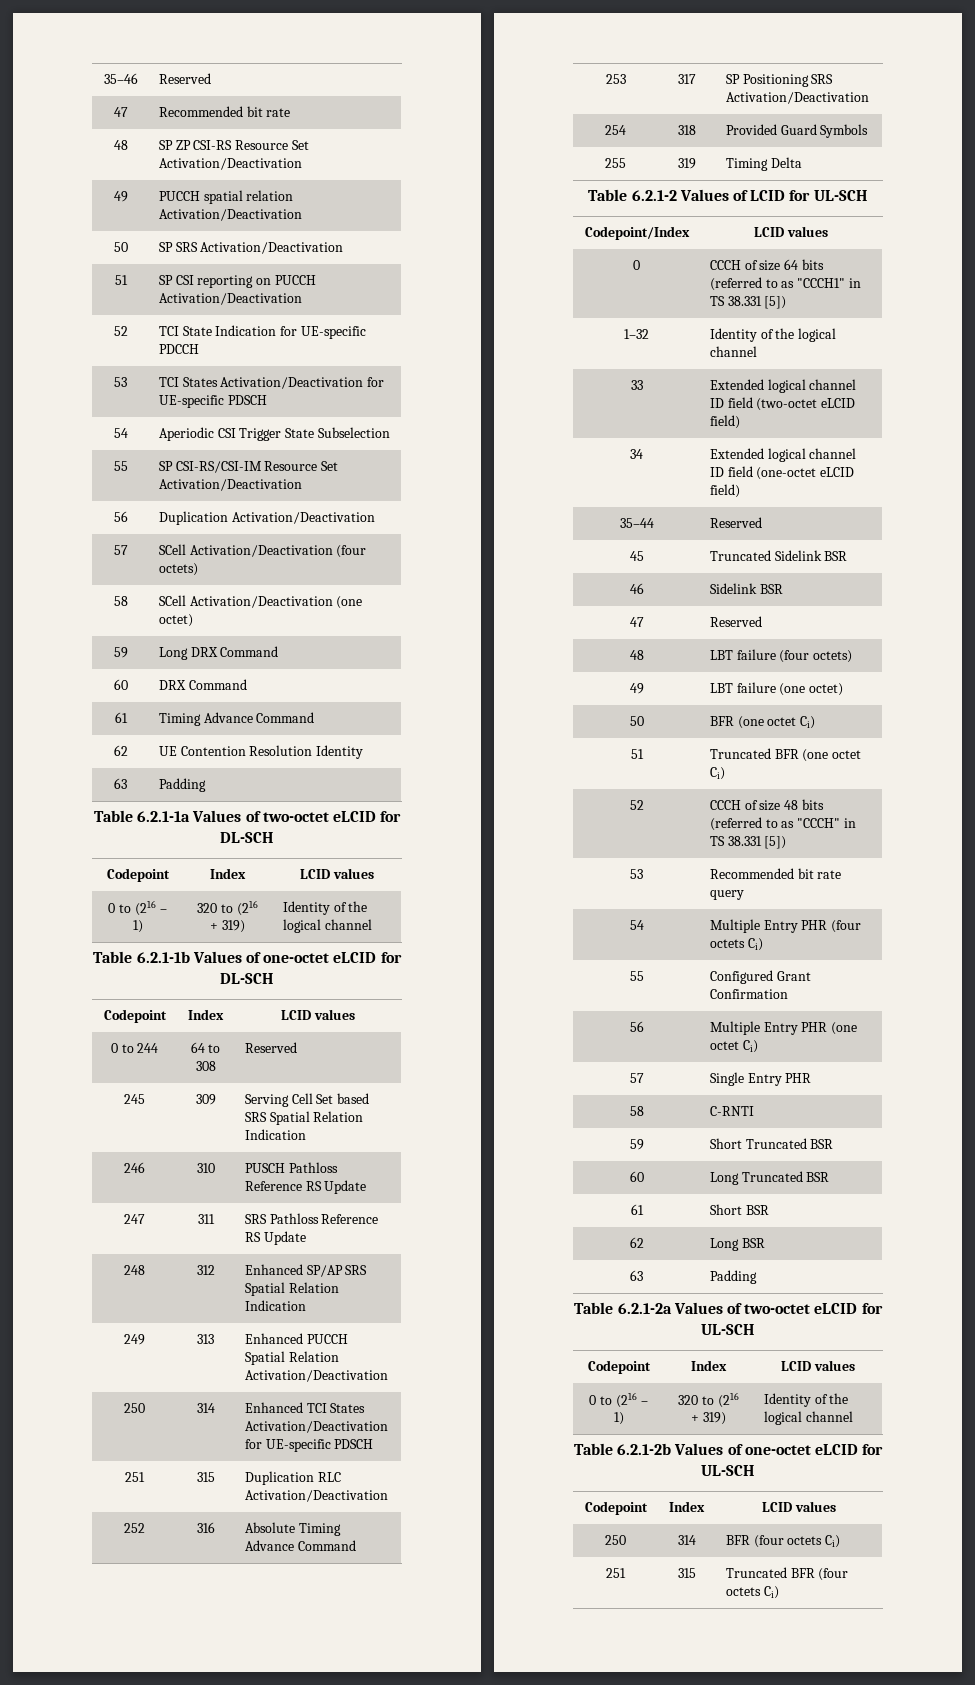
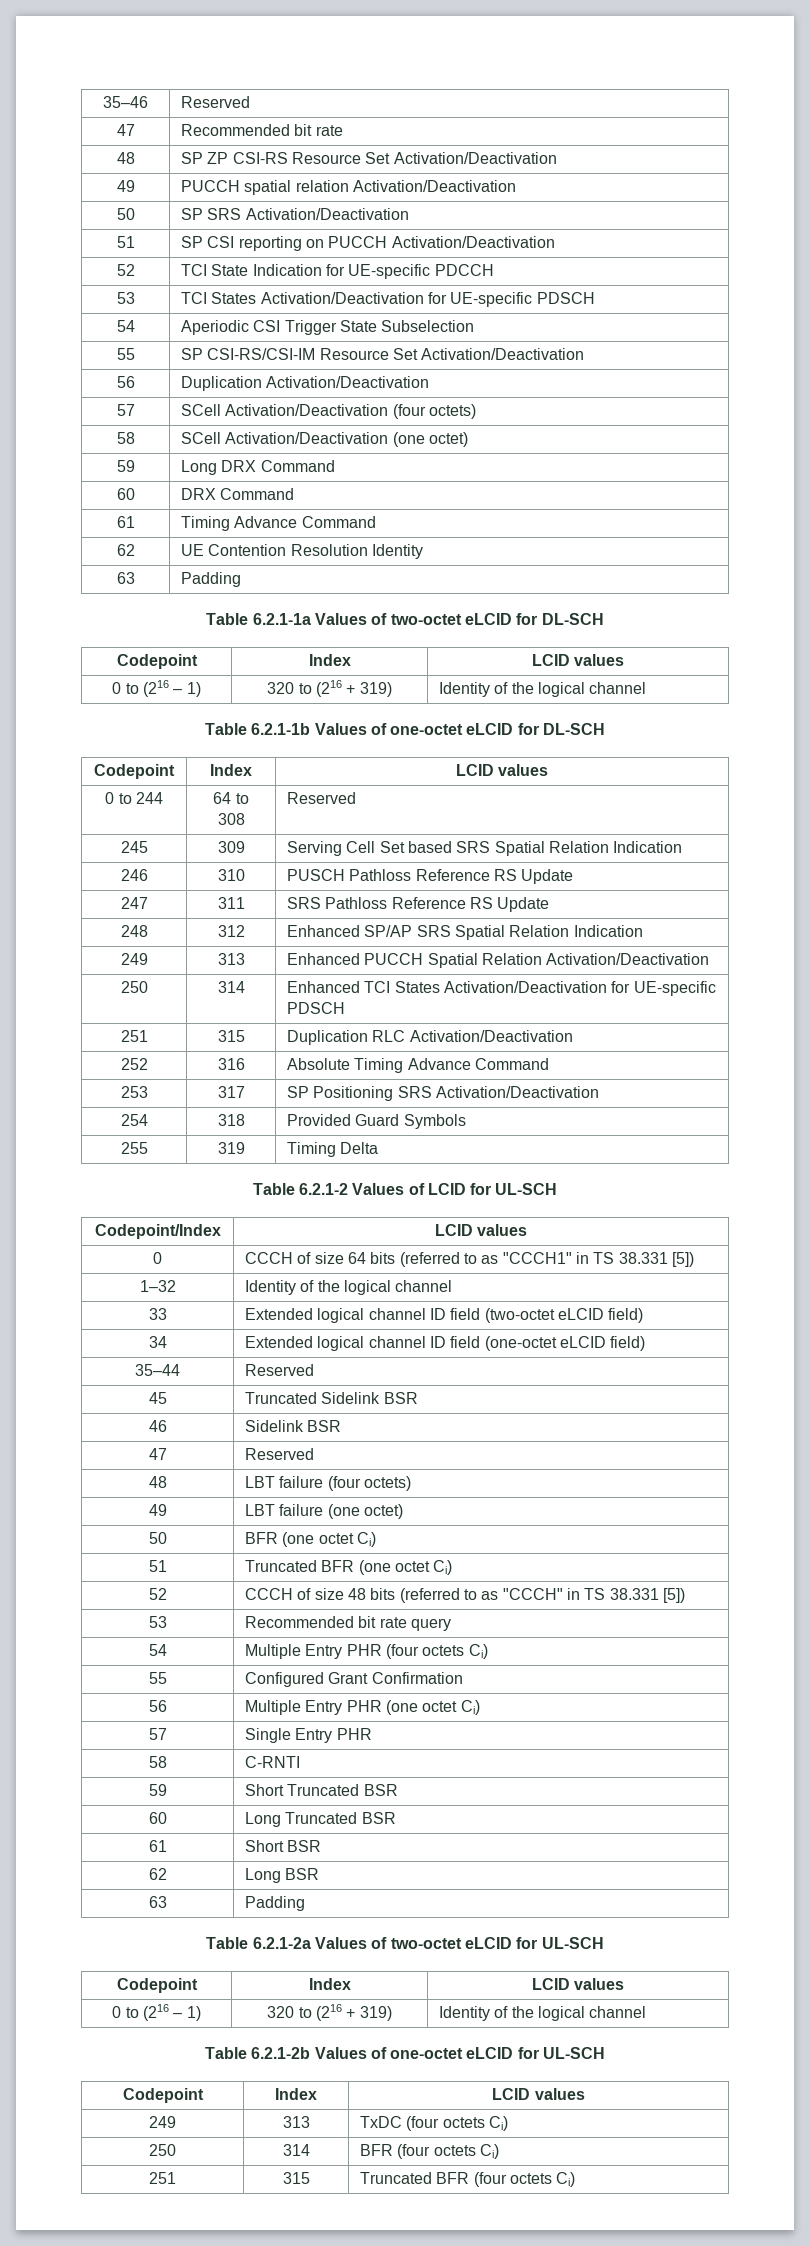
(836, 1506) none -> [149,2116,176,2128] [282,2116,310,2128] [360,2116,509,2131] // 249 | 313 | TxDC (four octets Ci)

